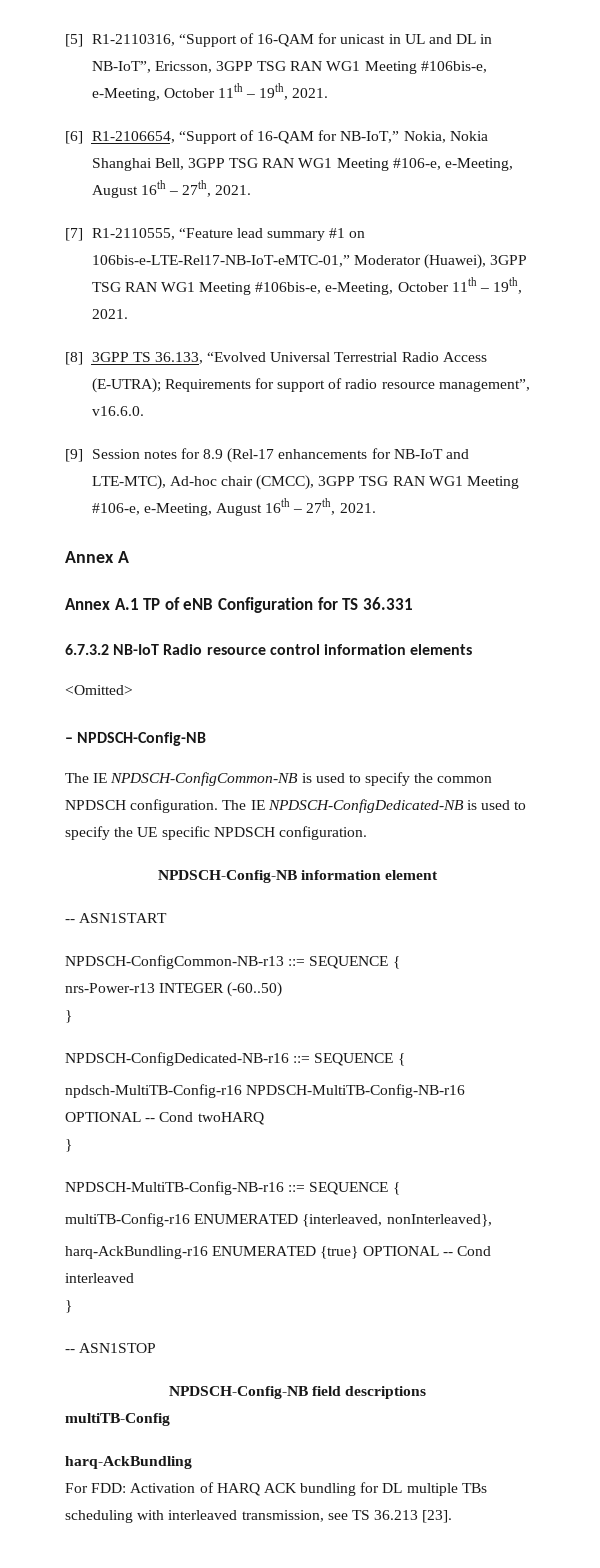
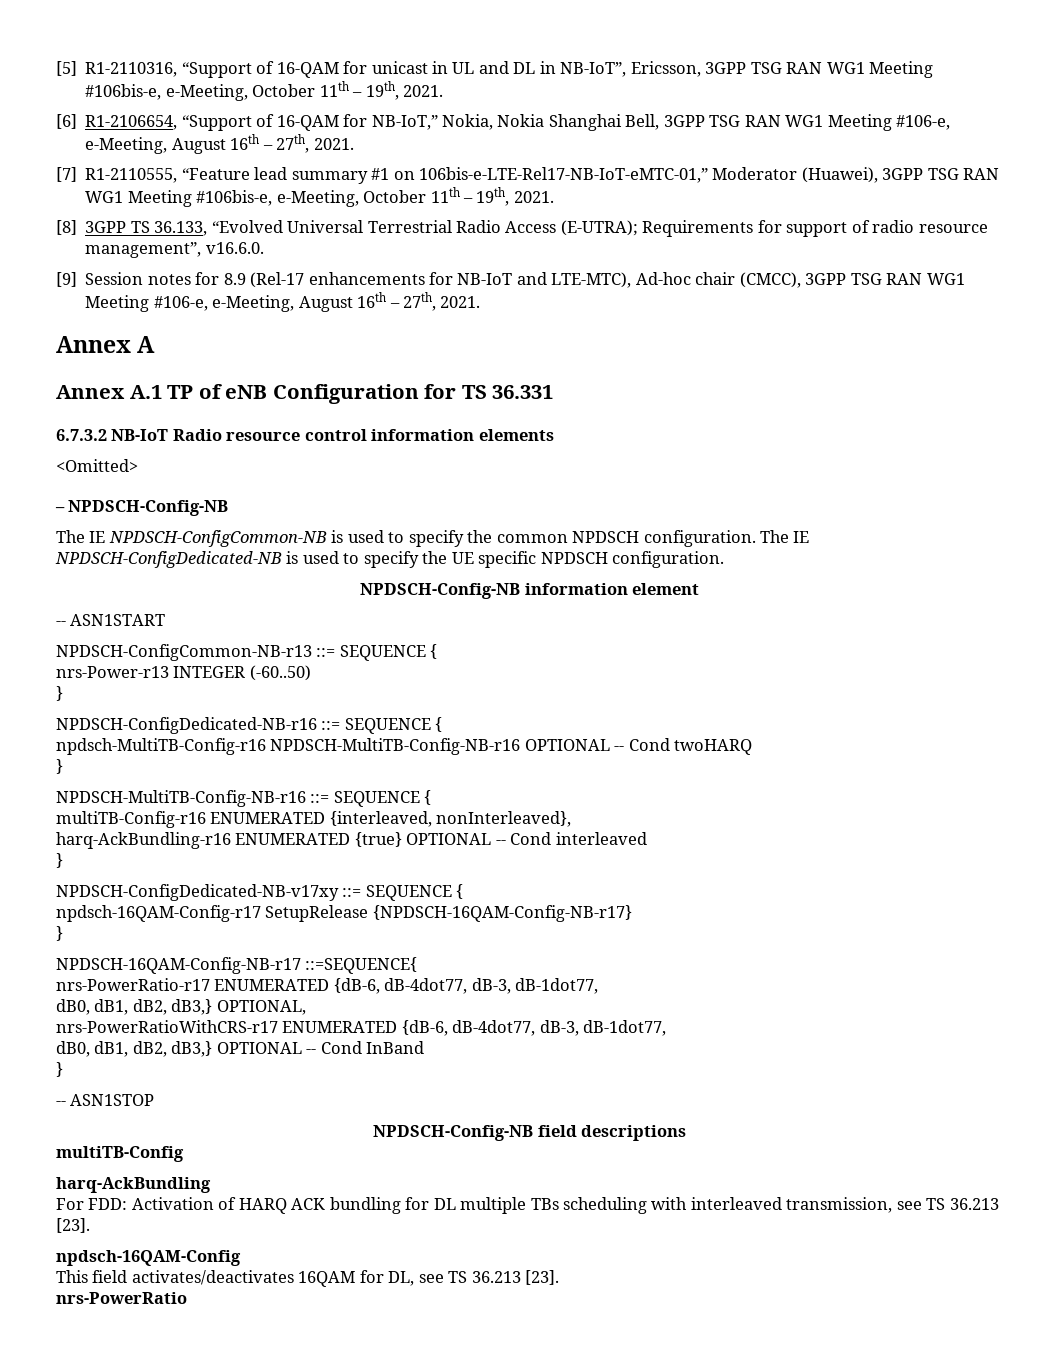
(72, 1306) none -> [56,884,464,901] [56,905,632,922] [56,926,63,941] [56,957,418,974] [56,978,599,994] [56,999,306,1015] [56,1020,667,1036] [56,1041,425,1057] [56,1062,63,1077] // NPDSCH-ConfigDedicated-NB-v17xy ::= SEQUENCE { // npdsch-16QAM-Config-r17 SetupRelease {NPDSCH-16QAM-Config-NB-r17} // } // NPDSCH-16QAM-Config-NB-r17 ::=SEQUENCE{ // nrs-PowerRatio-r17 ENUMERATED {dB-6, dB-4dot77, dB-3, dB-1dot77, // dB0, dB1, dB2, dB3,} OPTIONAL, // nrs-PowerRatioWithCRS-r17 ENUMERATED {dB-6, dB-4dot77, dB-3, dB-1dot77, // dB0, dB1, dB2, dB3,} OPTIONAL -- Cond InBand // }
(453, 1516) none -> [56,1250,241,1266] [56,1270,560,1287] [56,1292,187,1304] // npdsch-16QAM-Config // This field activates/deactivates 16QAM for DL, see TS 36.213 [23]. // nrs-PowerRatio

